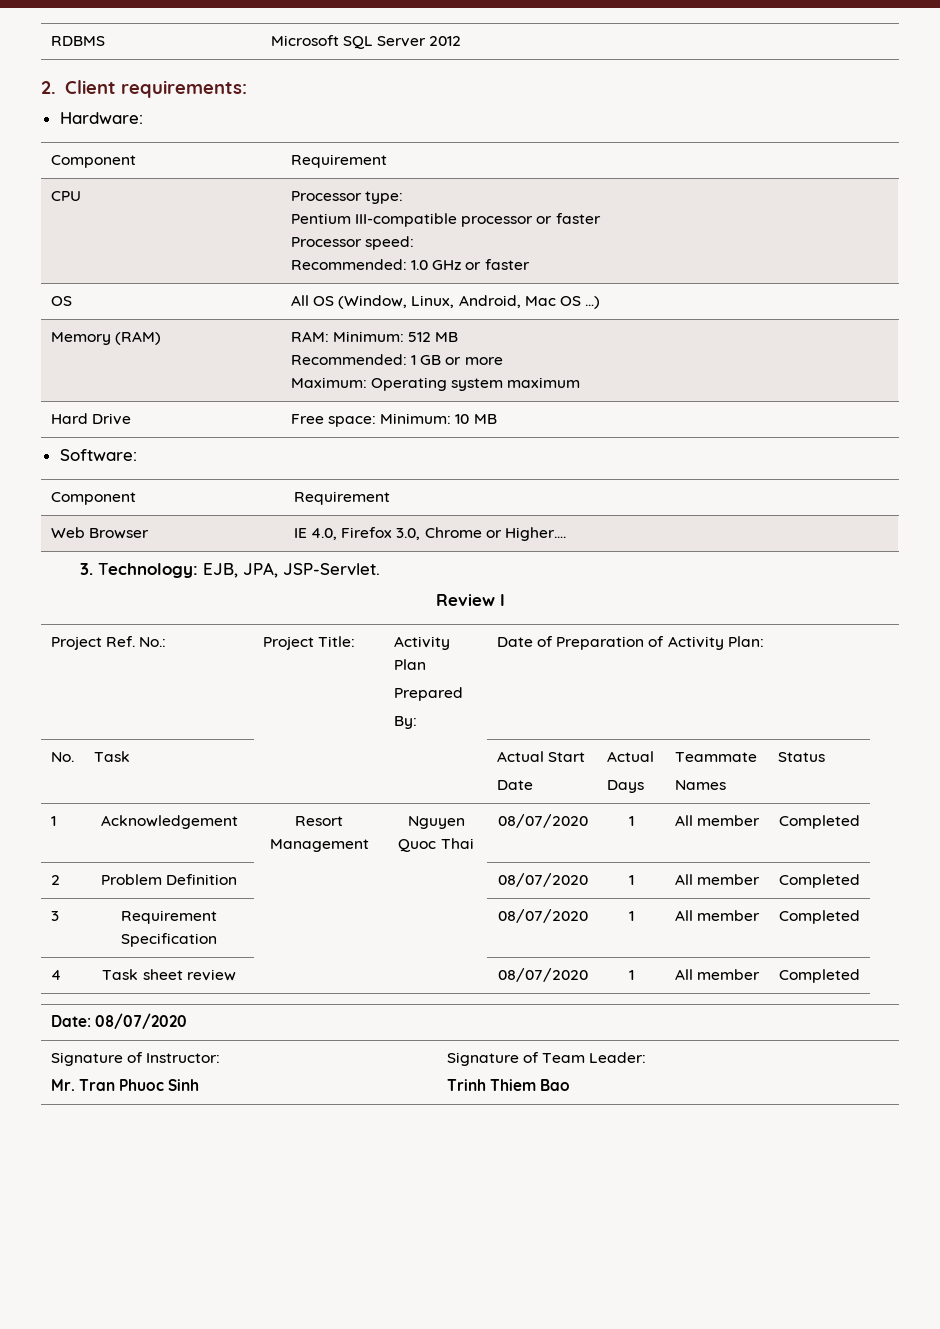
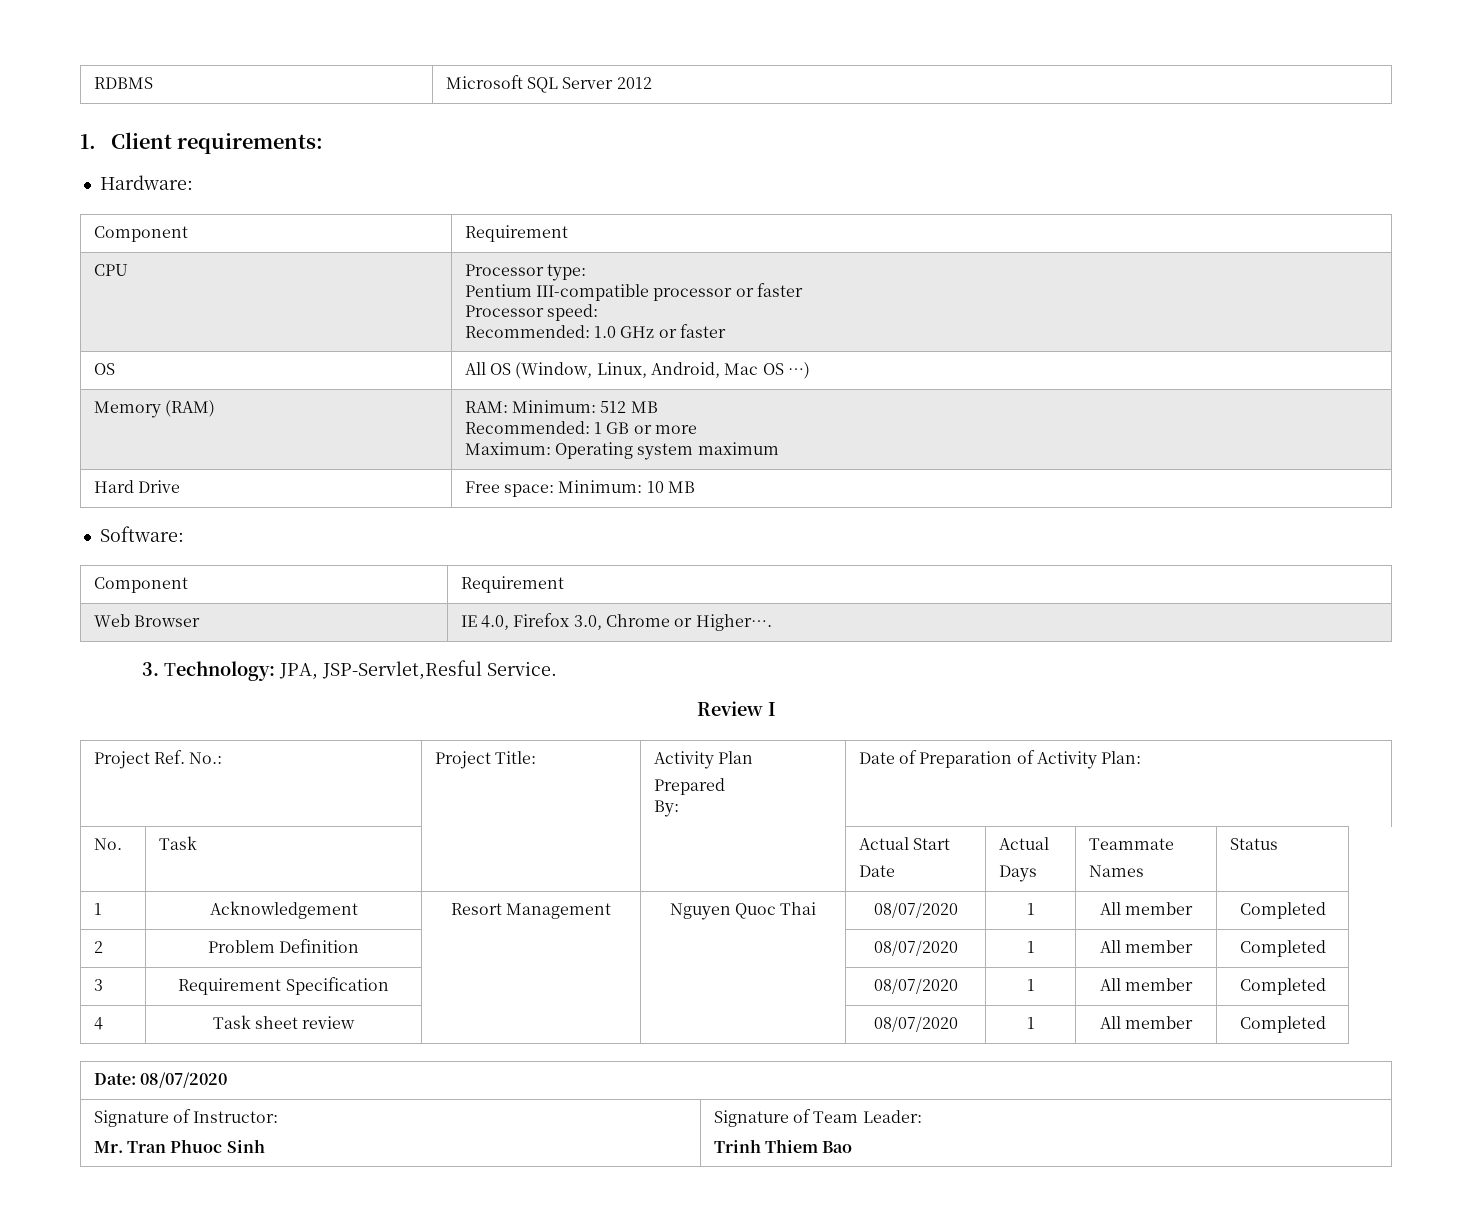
[41,81,56,94] 2. -> [80,134,96,149] 1.
[202,562,380,578] EJB, JPA, JSP-Servlet. -> [278,660,557,680] JPA, JSP-Servlet,Resful Service.

